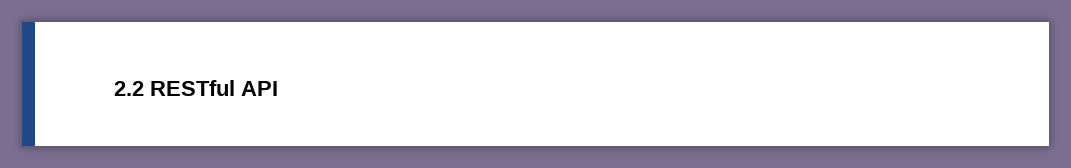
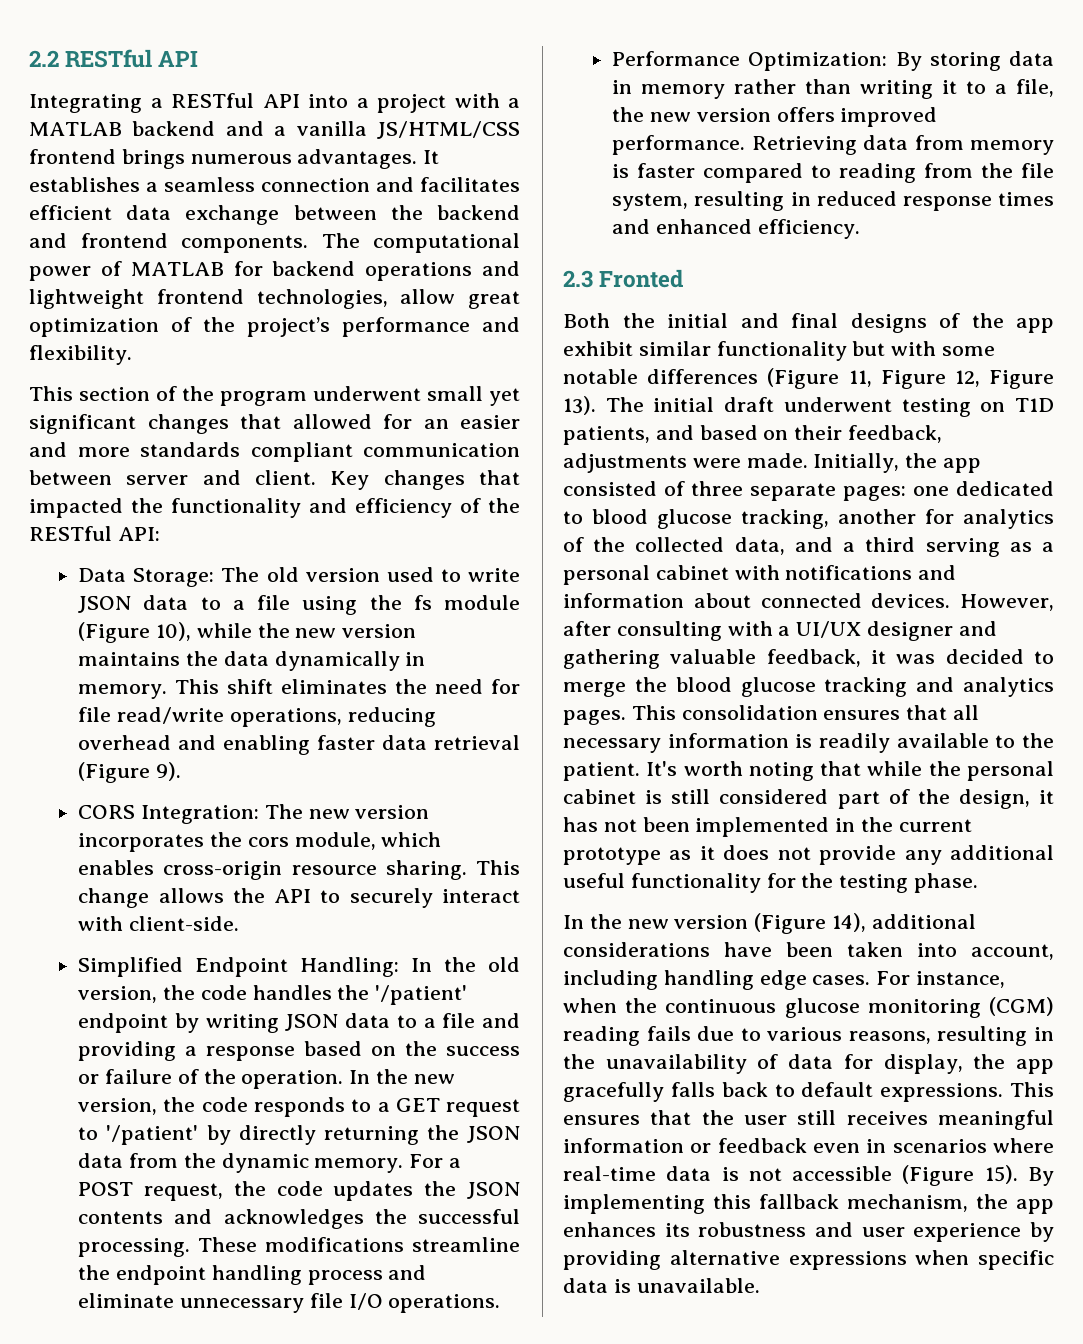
(278, 88) none -> [29,93,520,113] [29,121,520,139] [29,149,440,169] [29,177,520,192] [29,205,520,225] [29,233,520,253] [29,261,520,281] [29,289,520,309] [29,317,520,337] [29,345,132,365] [29,386,520,406] [29,414,520,434] [29,442,520,462] [29,470,520,490] [29,498,520,518] [29,526,160,541] [78,567,520,587] [78,595,520,615] [78,622,417,643] [78,651,426,671] [78,679,520,699] [78,707,436,727] [78,735,520,755] [78,762,182,783] [78,804,430,824] [78,832,442,852] [78,860,520,880] [78,888,520,908] [78,916,240,931] [78,957,520,977] [78,985,468,1005] [78,1013,520,1033] [78,1041,520,1061] [78,1069,455,1089] [78,1097,521,1117] [78,1125,520,1145] [78,1153,462,1173] [78,1181,520,1201] [78,1209,520,1229] [78,1237,520,1257] [78,1265,427,1285] [78,1293,501,1313] [612,51,1054,71] [612,79,1054,99] [612,107,938,127] [612,135,1054,155] [612,163,1054,183] [612,191,1054,211] [612,219,860,239] [563,269,684,288] [563,313,1054,333] [563,341,996,361] [563,368,1054,389] [563,396,1054,417] [563,425,943,445] [563,453,982,473] [563,481,1054,501] [563,509,1054,529] [563,537,1054,557] [563,565,957,585] [563,593,1054,611] [563,621,997,641] [563,649,1054,669] [563,677,1054,697] [563,705,980,725] [563,733,1054,753] [563,761,1054,781] [563,789,1054,809] [563,817,972,837] [563,845,1054,865] [563,873,979,893] [563,913,976,934] [563,942,1054,960] [563,970,1006,990] [563,997,1054,1018] [563,1026,1054,1046] [563,1054,1054,1074] [563,1082,1054,1102] [563,1110,1054,1130] [563,1138,1054,1153] [563,1165,1054,1186] [563,1194,1054,1214] [563,1222,1054,1242] [563,1250,1054,1270] [563,1278,760,1293] // Integrating a RESTful API into a project with a MATLAB backend and a vanilla JS/HTML/CSS frontend brings numerous advantages. It establishes a seamless connection and facilitates efficient data exchange between the backend and frontend components. The computational power of MATLAB for backend operations and lightweight frontend technologies, allow great optimization of the project’s performance and flexibility. // This section of the program underwent small yet significant changes that allowed for an easier and more standards compliant communication between server and client. Key changes that impacted the functionality and efficiency of the RESTful API: // Data Storage: The old version used to write JSON data to a file using the fs module (Figure 10), while the new version maintains the data dynamically in memory. This shift eliminates the need for file read/write operations, reducing overhead and enabling faster data retrieval (Figure 9). // CORS Integration: The new version incorporates the cors module, which enables cross-origin resource sharing. This change allows the API to securely interact with client-side. // Simplified Endpoint Handling: In the old version, the code handles the '/patient' endpoint by writing JSON data to a file and providing a response based on the success or failure of the operation. In the new version, the code responds to a GET request to '/patient' by directly returning the JSON data from the dynamic memory. For a POST request, the code updates the JSON contents and acknowledges the successful processing. These modifications streamline the endpoint handling process and eliminate unnecessary file I/O operations. // Performance Optimization: By storing data in memory rather than writing it to a file, the new version offers improved performance. Retrieving data from memory is faster compared to reading from the file system, resulting in reduced response times and enhanced efficiency. // 2.3 Fronted // Both the initial and final designs of the app exhibit similar functionality but with some notable differences (Figure 11, Figure 12, Figure 13). The initial draft underwent testing on T1D patients, and based on their feedback, adjustments were made. Initially, the app consisted of three separate pages: one dedicated to blood glucose tracking, another for analytics of the collected data, and a third serving as a personal cabinet with notifications and information about connected devices. However, after consulting with a UI/UX designer and gathering valuable feedback, it was decided to merge the blood glucose tracking and analytics pages. This consolidation ensures that all necessary information is readily available to the patient. It's worth noting that while the personal cabinet is still considered part of the design, it has not been implemented in the current prototype as it does not provide any additional useful functionality for the testing phase. // In the new version (Figure 14), additional considerations have been taken into account, including handling edge cases. For instance, when the continuous glucose monitoring (CGM) reading fails due to various reasons, resulting in the unavailability of data for display, the app gracefully falls back to default expressions. This ensures that the user still receives meaningful information or feedback even in scenarios where real-time data is not accessible (Figure 15). By implementing this fallback mechanism, the app enhances its robustness and user experience by providing alternative expressions when specific data is unavailable.

